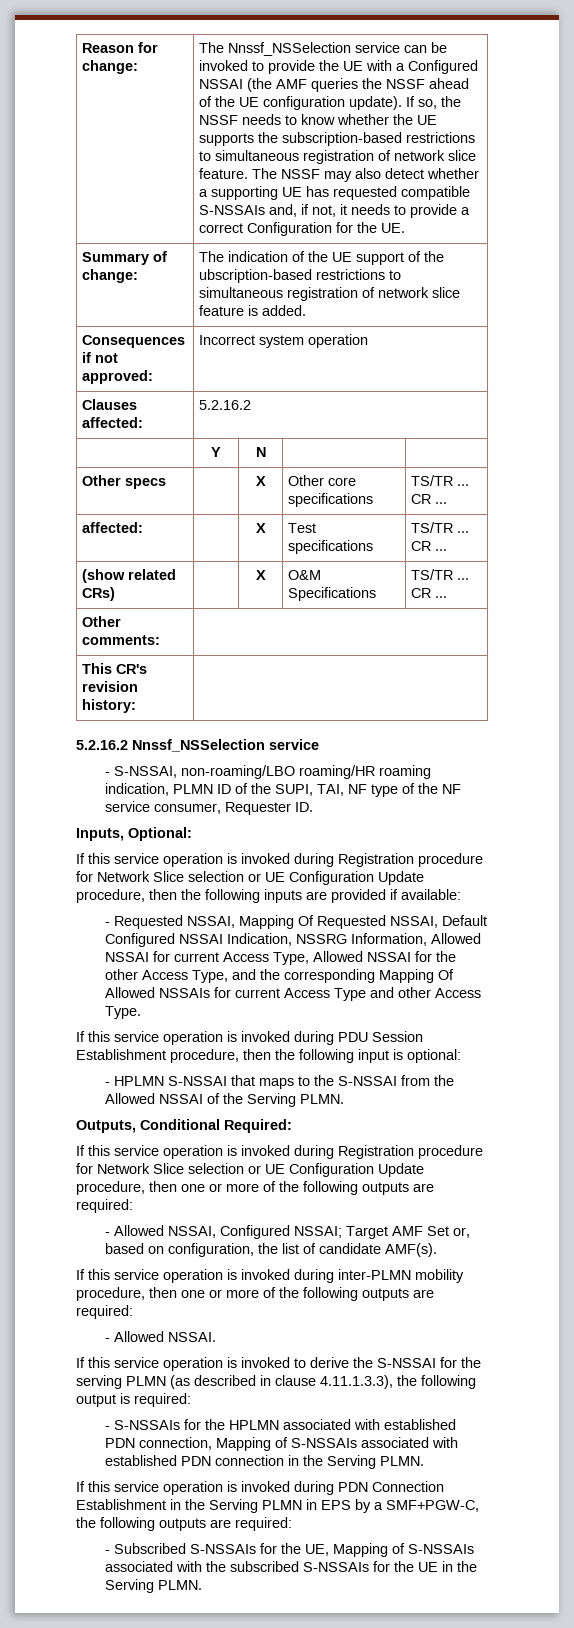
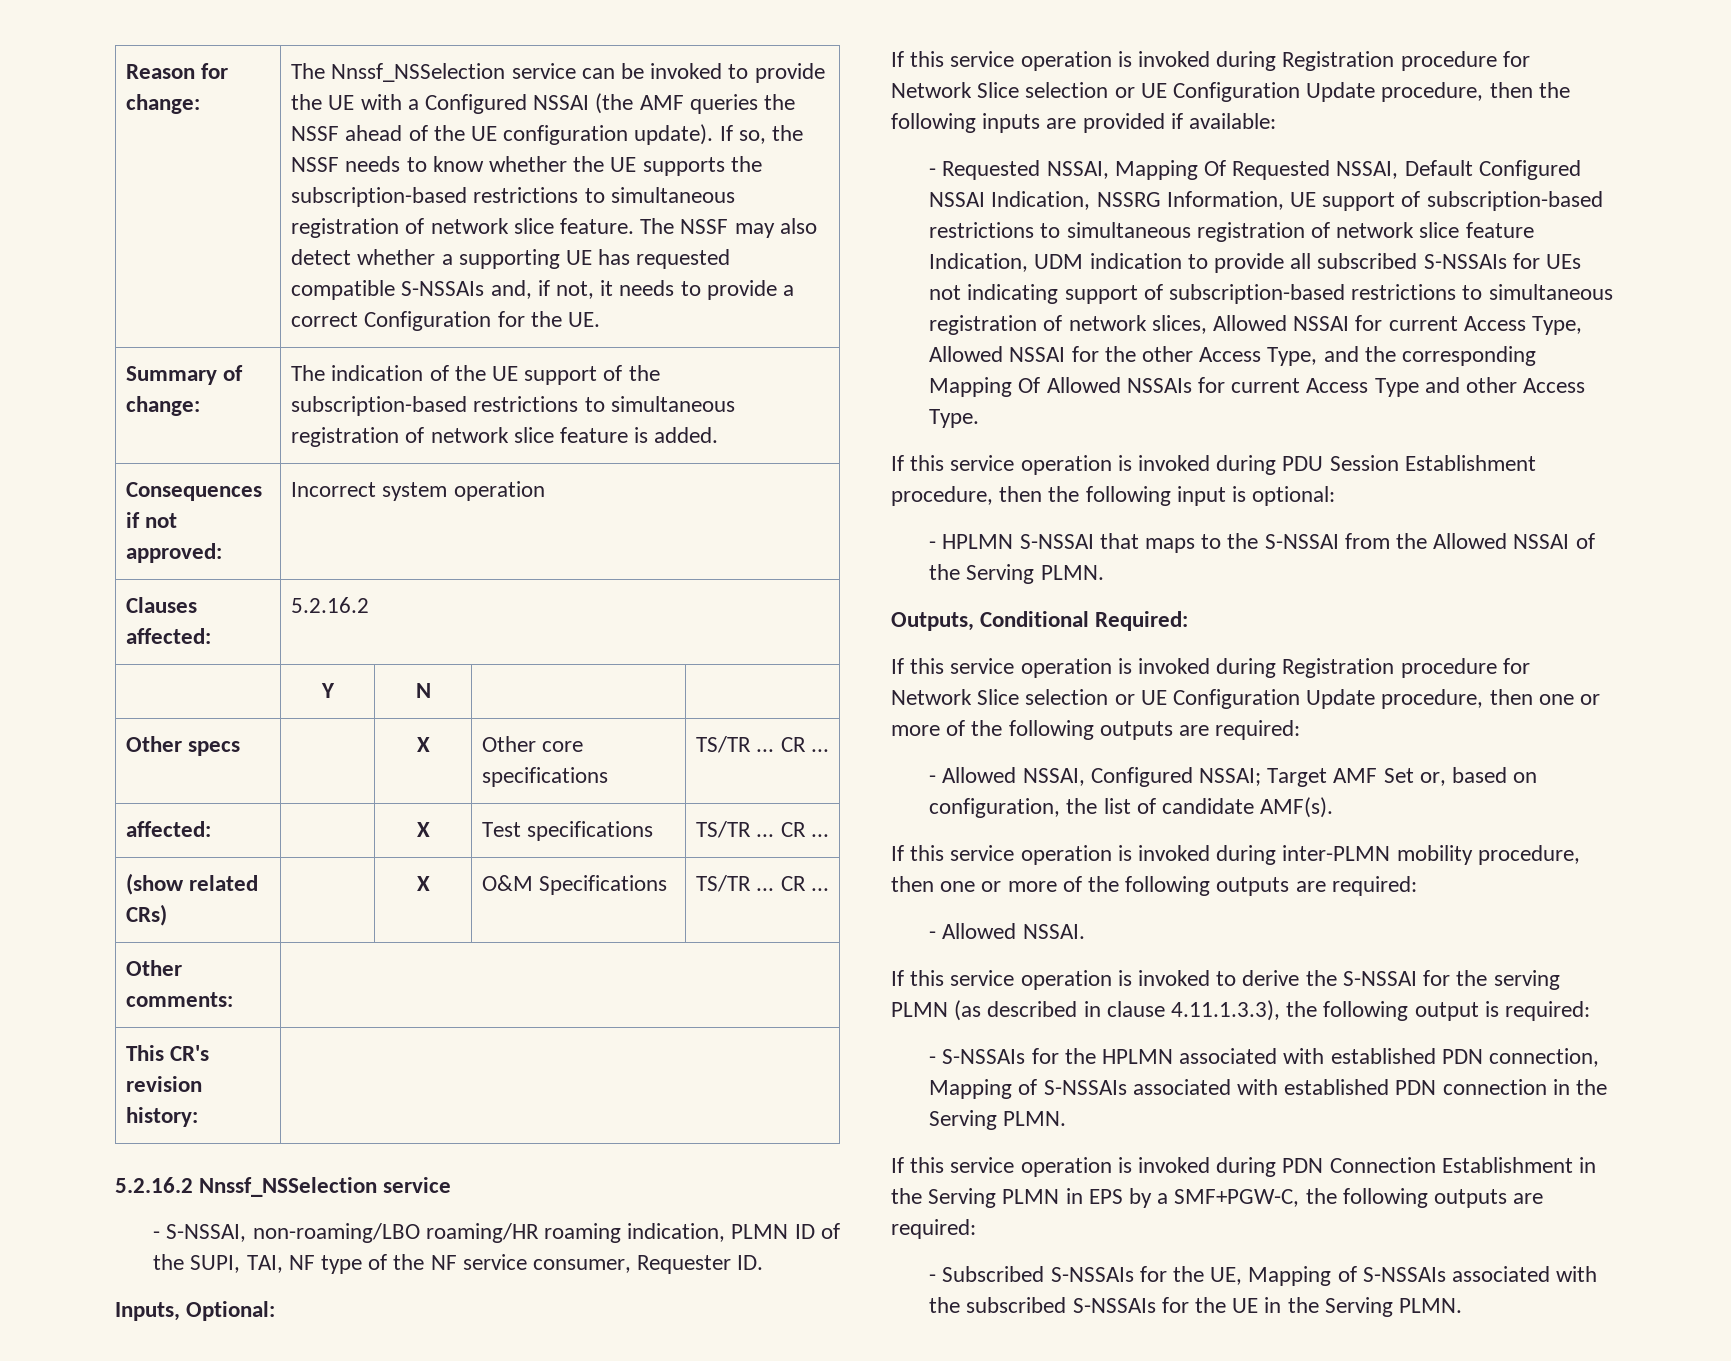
[199,269,313,283] ubscription-based -> [291,396,468,416] subscription-based
(427, 939) none -> [1289,191,1603,211] [929,222,1534,242] [929,253,1581,273] [929,284,1613,304] [929,315,1207,335] UE support of subscription-based restrictions to simultaneous registration of network slice feature Indication, UDM indication to provide all subscribed S-NSSAIs for UEs not indicating support of subscription-based restrictions to simultaneous registration of network slices,

